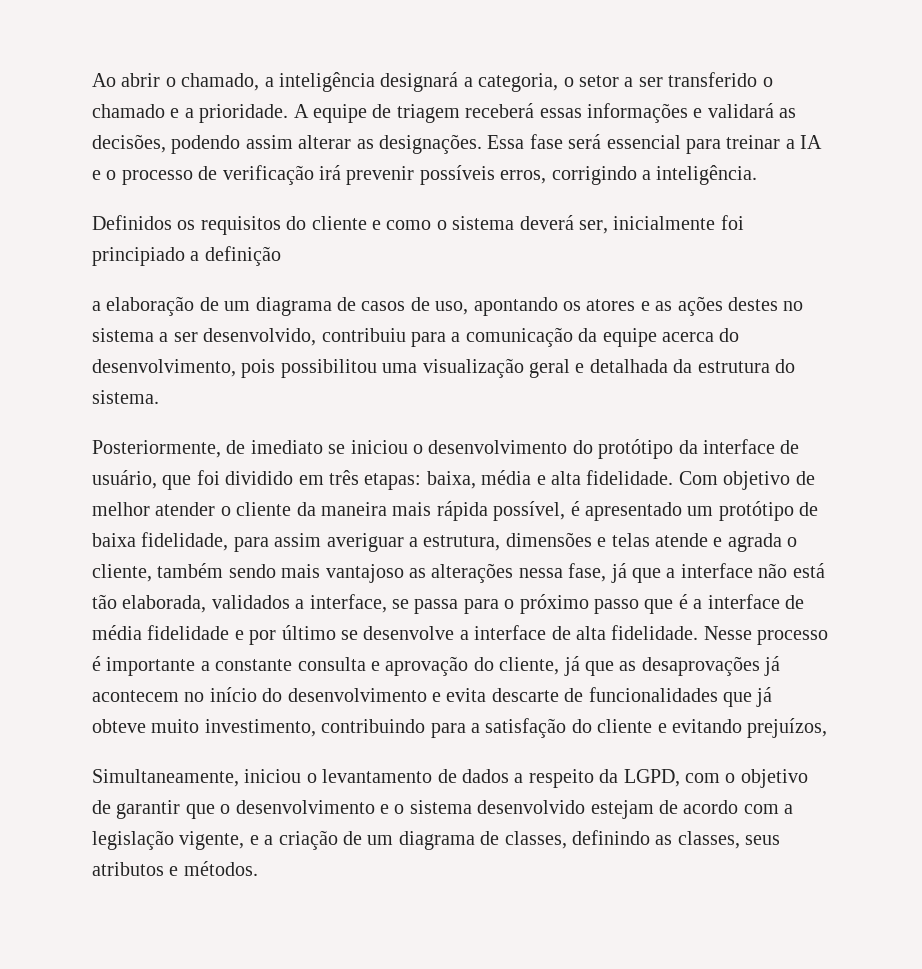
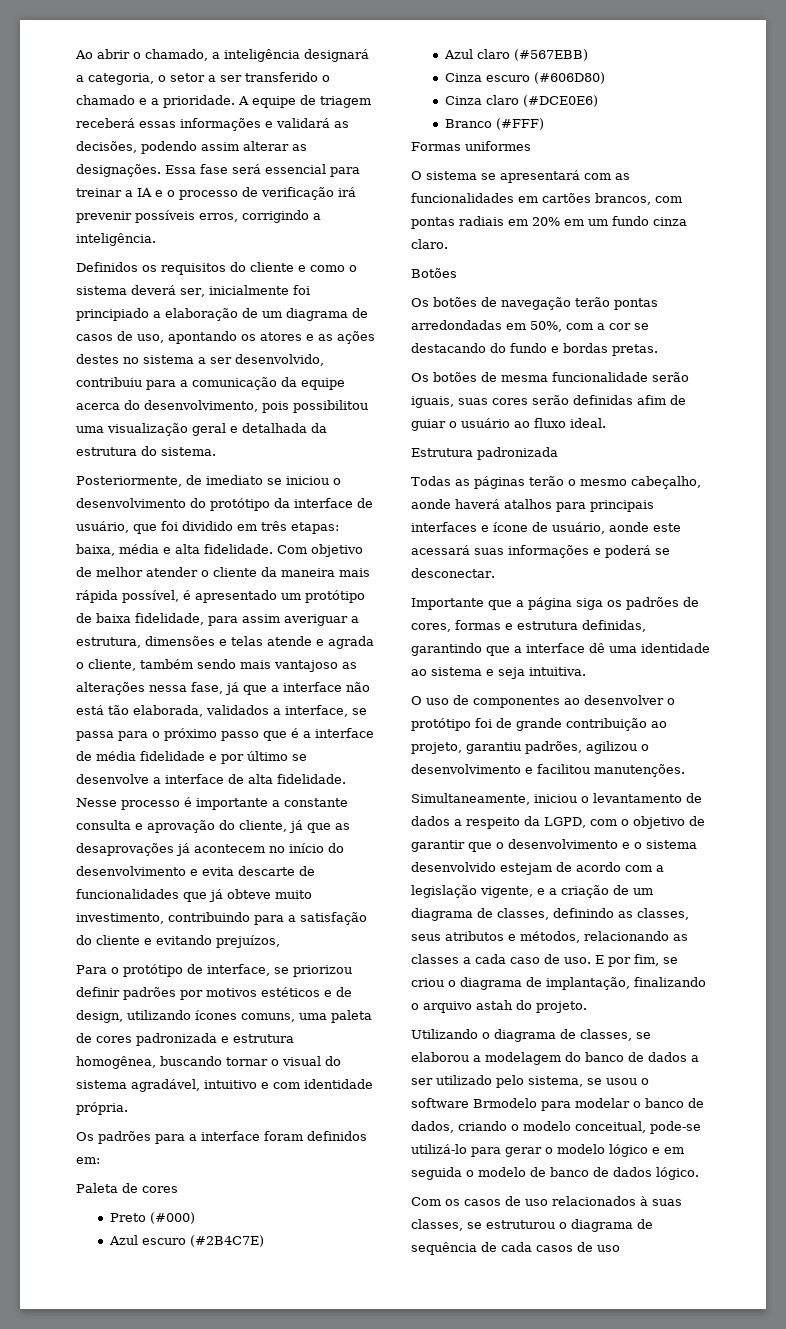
[204,246,281,266] [92,301,101,311] definição // a -> (161, 314) none
(828, 728) none -> [76,964,352,977] [76,987,352,1000] [76,1010,372,1023] [76,1033,294,1046] [76,1056,341,1069] [76,1079,373,1092] [76,1102,128,1115] [76,1131,367,1144] [76,1157,100,1164] [76,1183,178,1193] [109,1212,195,1224] [108,1235,264,1247] [443,49,588,61] [444,72,605,84] [444,95,598,107] [444,118,544,130] [411,141,531,151] [411,170,630,183] [411,193,682,205] [411,216,687,229] [411,239,448,249] [411,268,457,278] [411,297,658,310] [411,320,649,332] [411,343,658,356] [411,372,689,382] [411,395,686,408] [411,418,606,431] [411,447,558,460] [411,476,701,489] [411,499,654,512] [411,522,681,534] [411,545,670,558] [411,568,495,578] [411,597,699,610] [411,620,646,632] [411,643,710,656] [411,667,586,679] [411,695,675,708] [411,718,667,731] [411,741,649,754] [411,764,685,777] // Para o protótipo de interface, se priorizou definir padrões por motivos estéticos e de design, utilizando ícones comuns, uma paleta de cores padronizada e estrutura homogênea, buscando tornar o visual do sistema agradável, intuitivo e com identidade própria. // Os padrões para a interface foram definidos em: // Paleta de cores // Preto (#000) // Azul escuro (#2B4C7E) // Azul claro (#567EBB) // Cinza escuro (#606D80) // Cinza claro (#DCE0E6) // Branco (#FFF) // Formas uniformes // O sistema se apresentará com as funcionalidades em cartões brancos, com pontas radiais em 20% em um fundo cinza claro. // Botões // Os botões de navegação terão pontas arredondadas em 50%, com a cor se destacando do fundo e bordas pretas. // Os botões de mesma funcionalidade serão iguais, suas cores serão definidas afim de guiar o usuário ao fluxo ideal. // Estrutura padronizada // Todas as páginas terão o mesmo cabeçalho, aonde haverá atalhos para principais interfaces e ícone de usuário, aonde este acessará suas informações e poderá se desconectar. // Importante que a página siga os padrões de cores, formas e estrutura definidas, garantindo que a interface dê uma identidade ao sistema e seja intuitiva. // O uso de componentes ao desenvolver o protótipo foi de grande contribuição ao projeto, garantiu padrões, agilizou o desenvolvimento e facilitou manutenções.
[183,861,258,876] métodos. -> [520,931,688,943] [411,954,678,967] [411,977,706,990] [411,1000,587,1013] [411,1029,651,1042] [411,1052,699,1065] [411,1075,649,1088] [411,1098,704,1111] [411,1121,701,1134] [411,1144,684,1157] [411,1167,699,1180] [411,1196,682,1206] [411,1219,653,1232] [411,1242,620,1255] métodos, relacionando as classes a cada caso de uso. E por fim, se criou o diagrama de implantação, finalizando o arquivo astah do projeto. // Utilizando o diagrama de classes, se elaborou a modelagem do banco de dados a ser utilizado pelo sistema, se usou o software Brmodelo para modelar o banco de dados, criando o modelo conceitual, pode-se utilizá-lo para gerar o modelo lógico e em seguida o modelo de banco de dados lógico. // Com os casos de uso relacionados à suas classes, se estruturou o diagrama de sequência de cada casos de uso

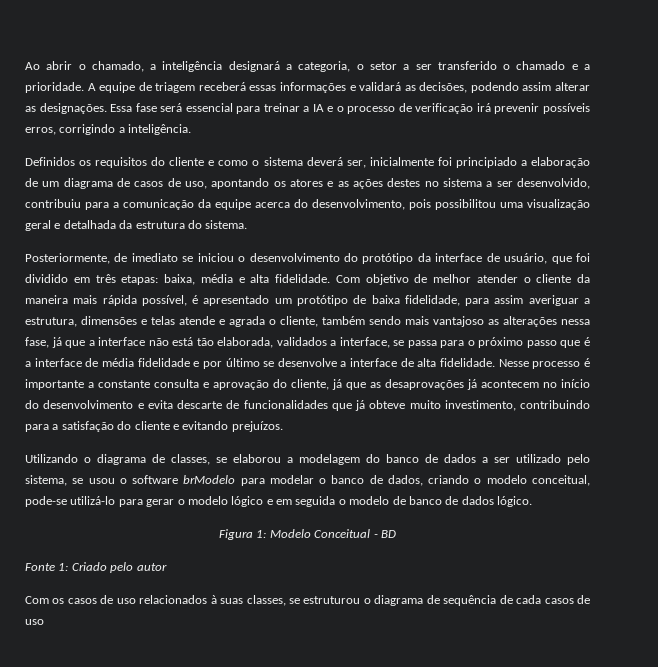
[216,935,280,948] [76,964,352,977] [76,987,352,1000] [76,1010,372,1023] [76,1033,294,1046] [76,1056,341,1069] [76,1079,373,1092] [76,1102,128,1115] [76,1131,367,1144] [76,1157,100,1164] [76,1183,178,1193] [109,1212,195,1224] [108,1235,264,1247] [443,49,588,61] [444,72,605,84] [444,95,598,107] [444,118,544,130] [411,141,531,151] [411,170,630,183] [411,193,682,205] [411,216,687,229] [411,239,448,249] [411,268,457,278] [411,297,658,310] [411,320,649,332] [411,343,658,356] [411,372,689,382] [411,395,686,408] [411,418,606,431] [411,447,558,460] [411,476,701,489] [411,499,654,512] [411,522,681,534] [411,545,670,558] [411,568,495,578] [411,597,699,610] [411,620,646,632] [411,643,710,656] [411,667,586,679] [411,695,675,708] [411,718,667,731] [411,741,649,754] [411,764,685,777] [411,793,702,805] [411,816,705,829] [411,839,697,852] [411,862,664,875] [411,885,653,898] [411,908,689,921] [411,931,688,943] [411,954,678,967] [411,977,706,990] [411,1000,587,1013] prejuízos, // Para o protótipo de interface, se priorizou definir padrões por motivos estéticos e de design, utilizando ícones comuns, uma paleta de cores padronizada e estrutura homogênea, buscando tornar o visual do sistema agradável, intuitivo e com identidade própria. // Os padrões para a interface foram definidos em: // Paleta de cores // Preto (#000) // Azul escuro (#2B4C7E) // Azul claro (#567EBB) // Cinza escuro (#606D80) // Cinza claro (#DCE0E6) // Branco (#FFF) // Formas uniformes // O sistema se apresentará com as funcionalidades em cartões brancos, com pontas radiais em 20% em um fundo cinza claro. // Botões // Os botões de navegação terão pontas arredondadas em 50%, com a cor se destacando do fundo e bordas pretas. // Os botões de mesma funcionalidade serão iguais, suas cores serão definidas afim de guiar o usuário ao fluxo ideal. // Estrutura padronizada // Todas as páginas terão o mesmo cabeçalho, aonde haverá atalhos para principais interfaces e ícone de usuário, aonde este acessará suas informações e poderá se desconectar. // Importante que a página siga os padrões de cores, formas e estrutura definidas, garantindo que a interface dê uma identidade ao sistema e seja intuitiva. // O uso de componentes ao desenvolver o protótipo foi de grande contribuição ao projeto, garantiu padrões, agilizou o desenvolvimento e facilitou manutenções. // Simultaneamente, iniciou o levantamento de dados a respeito da LGPD, com o objetivo de garantir que o desenvolvimento e o sistema desenvolvido estejam de acordo com a legislação vigente, e a criação de um diagrama de classes, definindo as classes, seus atributos e métodos, relacionando as classes a cada caso de uso. E por fim, se criou o diagrama de implantação, finalizando o arquivo astah do projeto. -> [231,421,283,432] prejuízos.
[473,1098,537,1108] Brmodelo -> [183,475,236,484] brModelo
(699, 1173) none -> [219,529,396,540] [25,562,167,573] // Figura 1: Modelo Conceitual - BD // Fonte 1: Criado pelo autor

